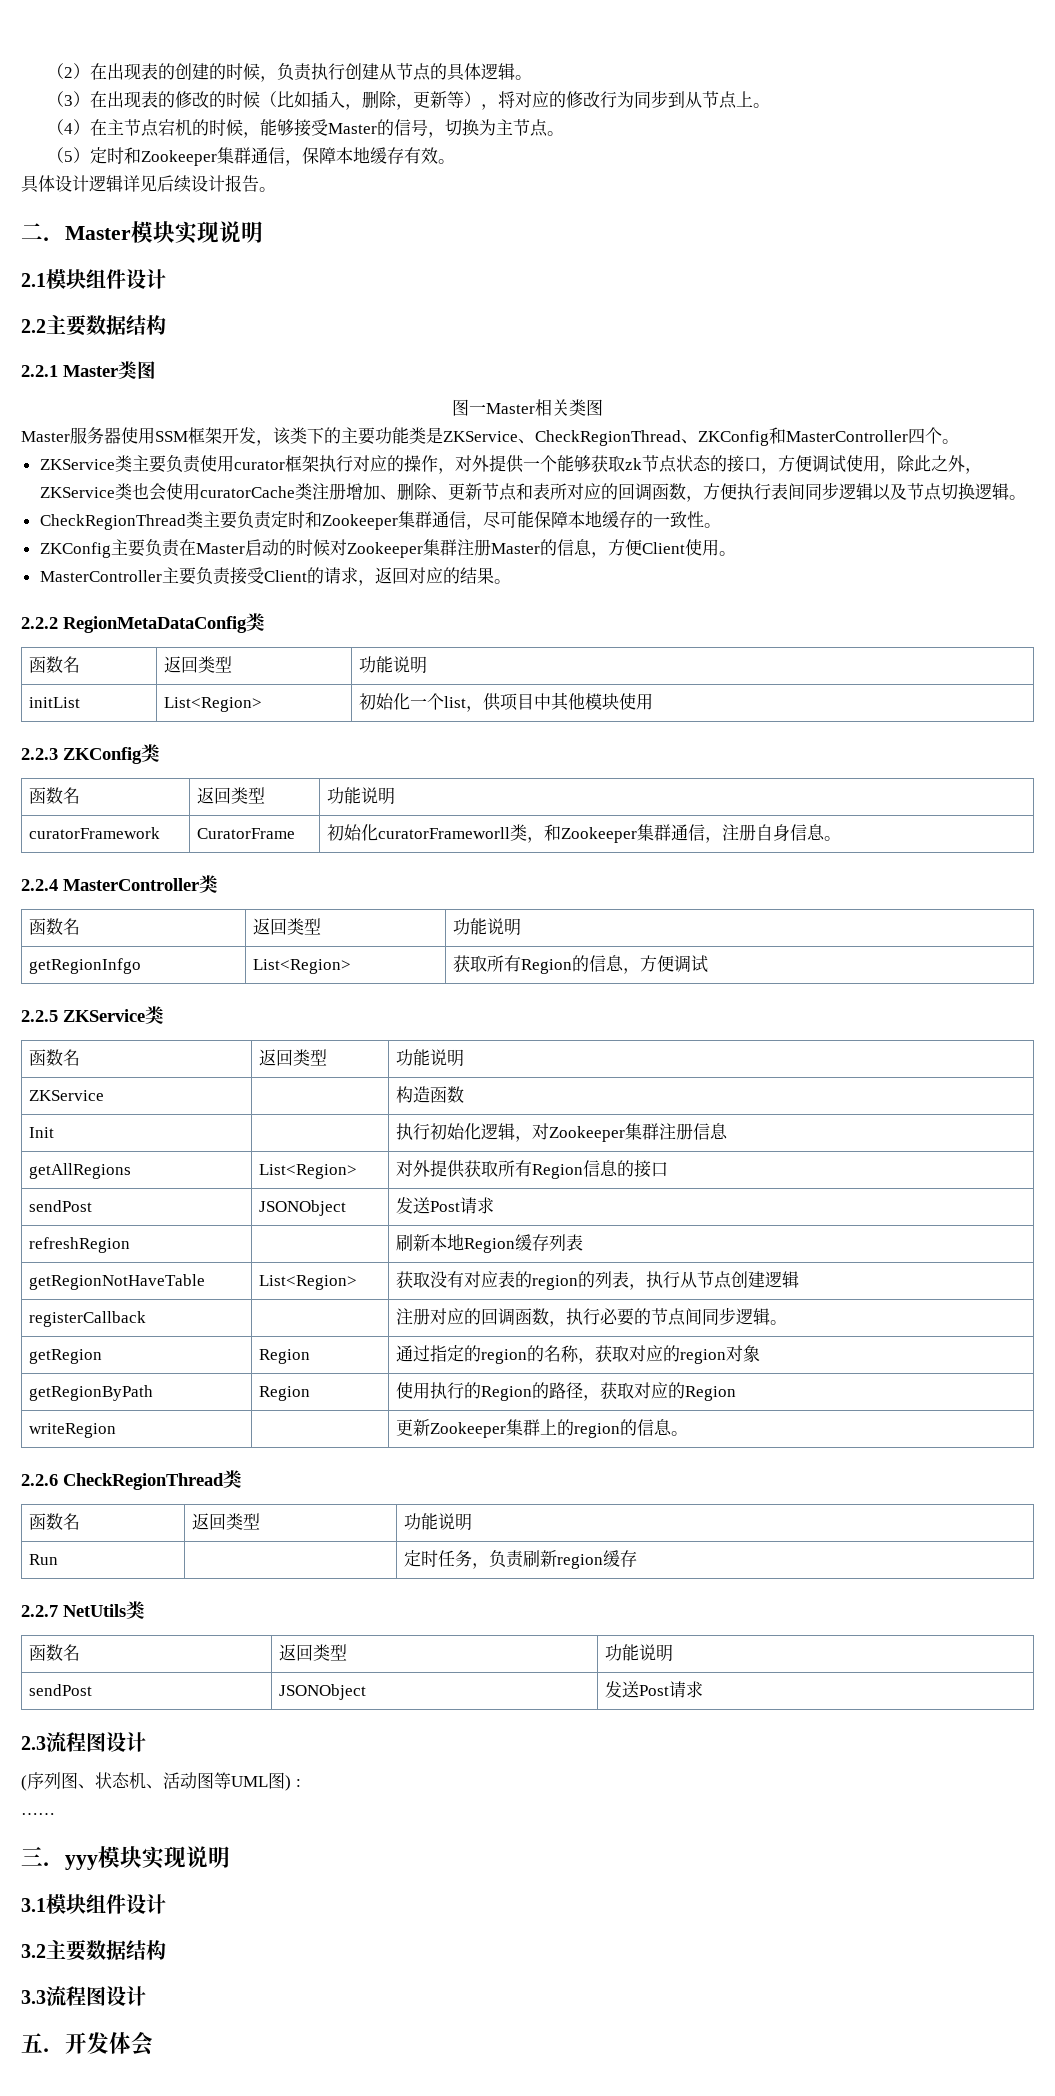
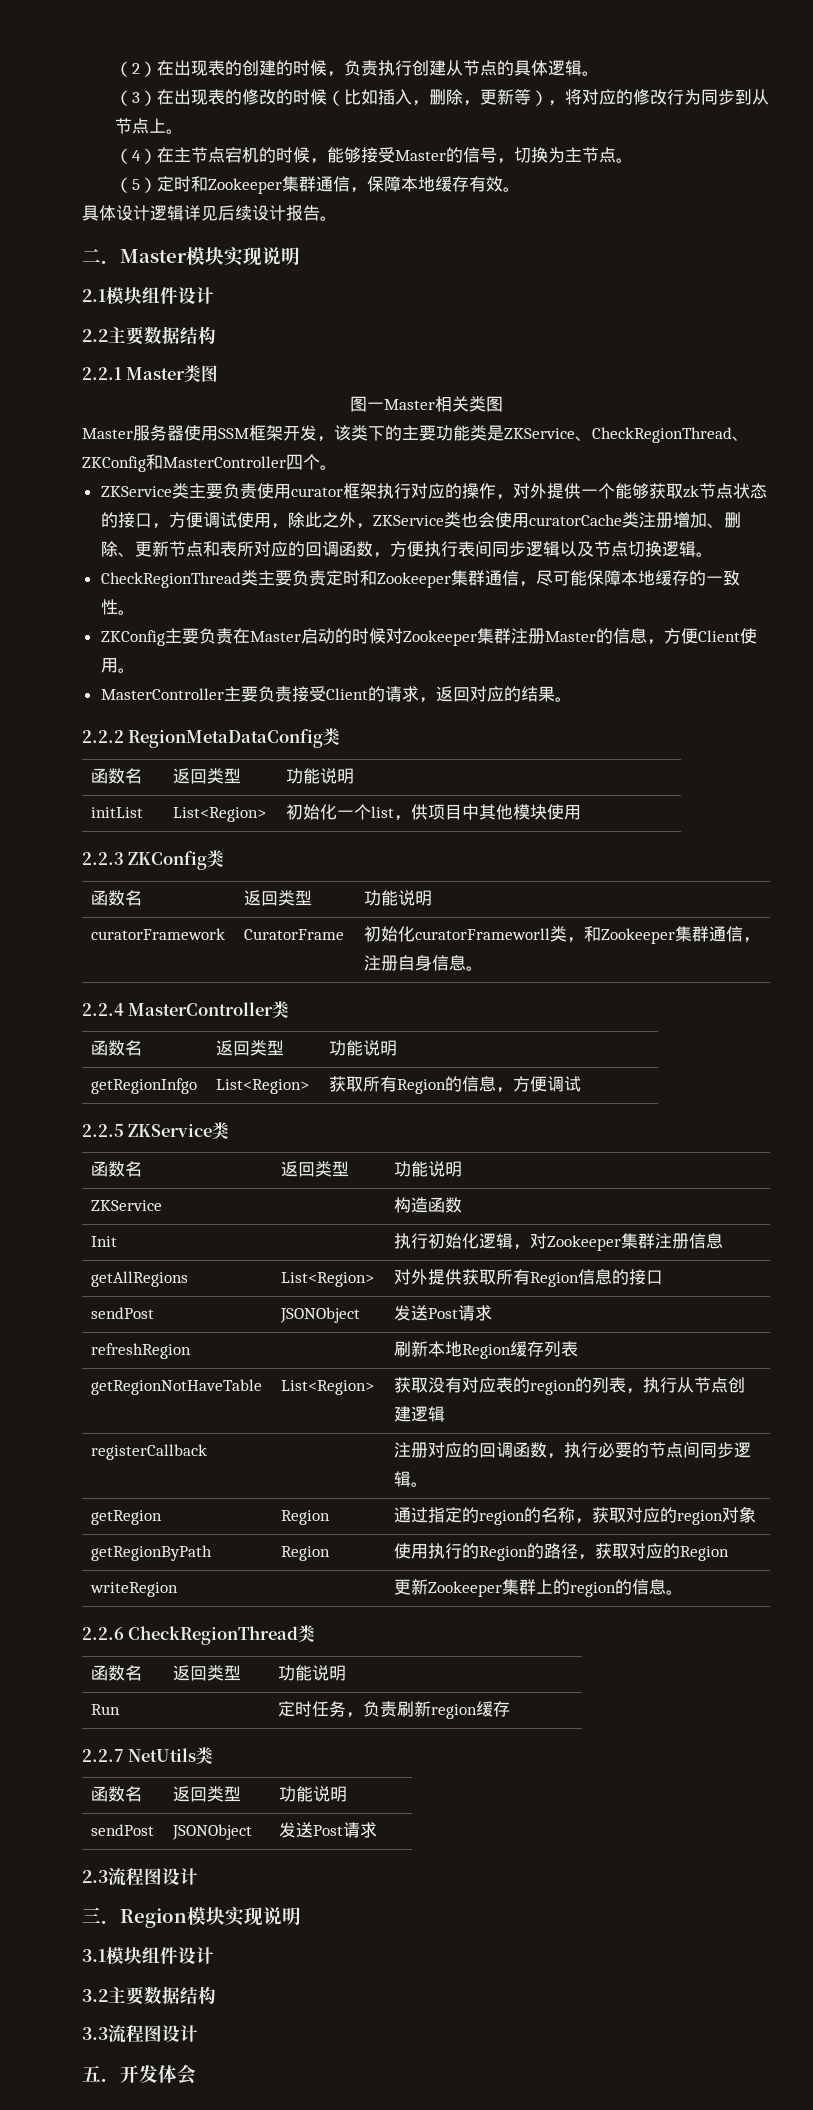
[21,1772,301,1791] [21,1813,55,1815] // (序列图、状态机、活动图等UML图) : // …… -> (198, 1876) none
[65,1855,98,1870] yyy -> [120,1908,187,1928] Region

